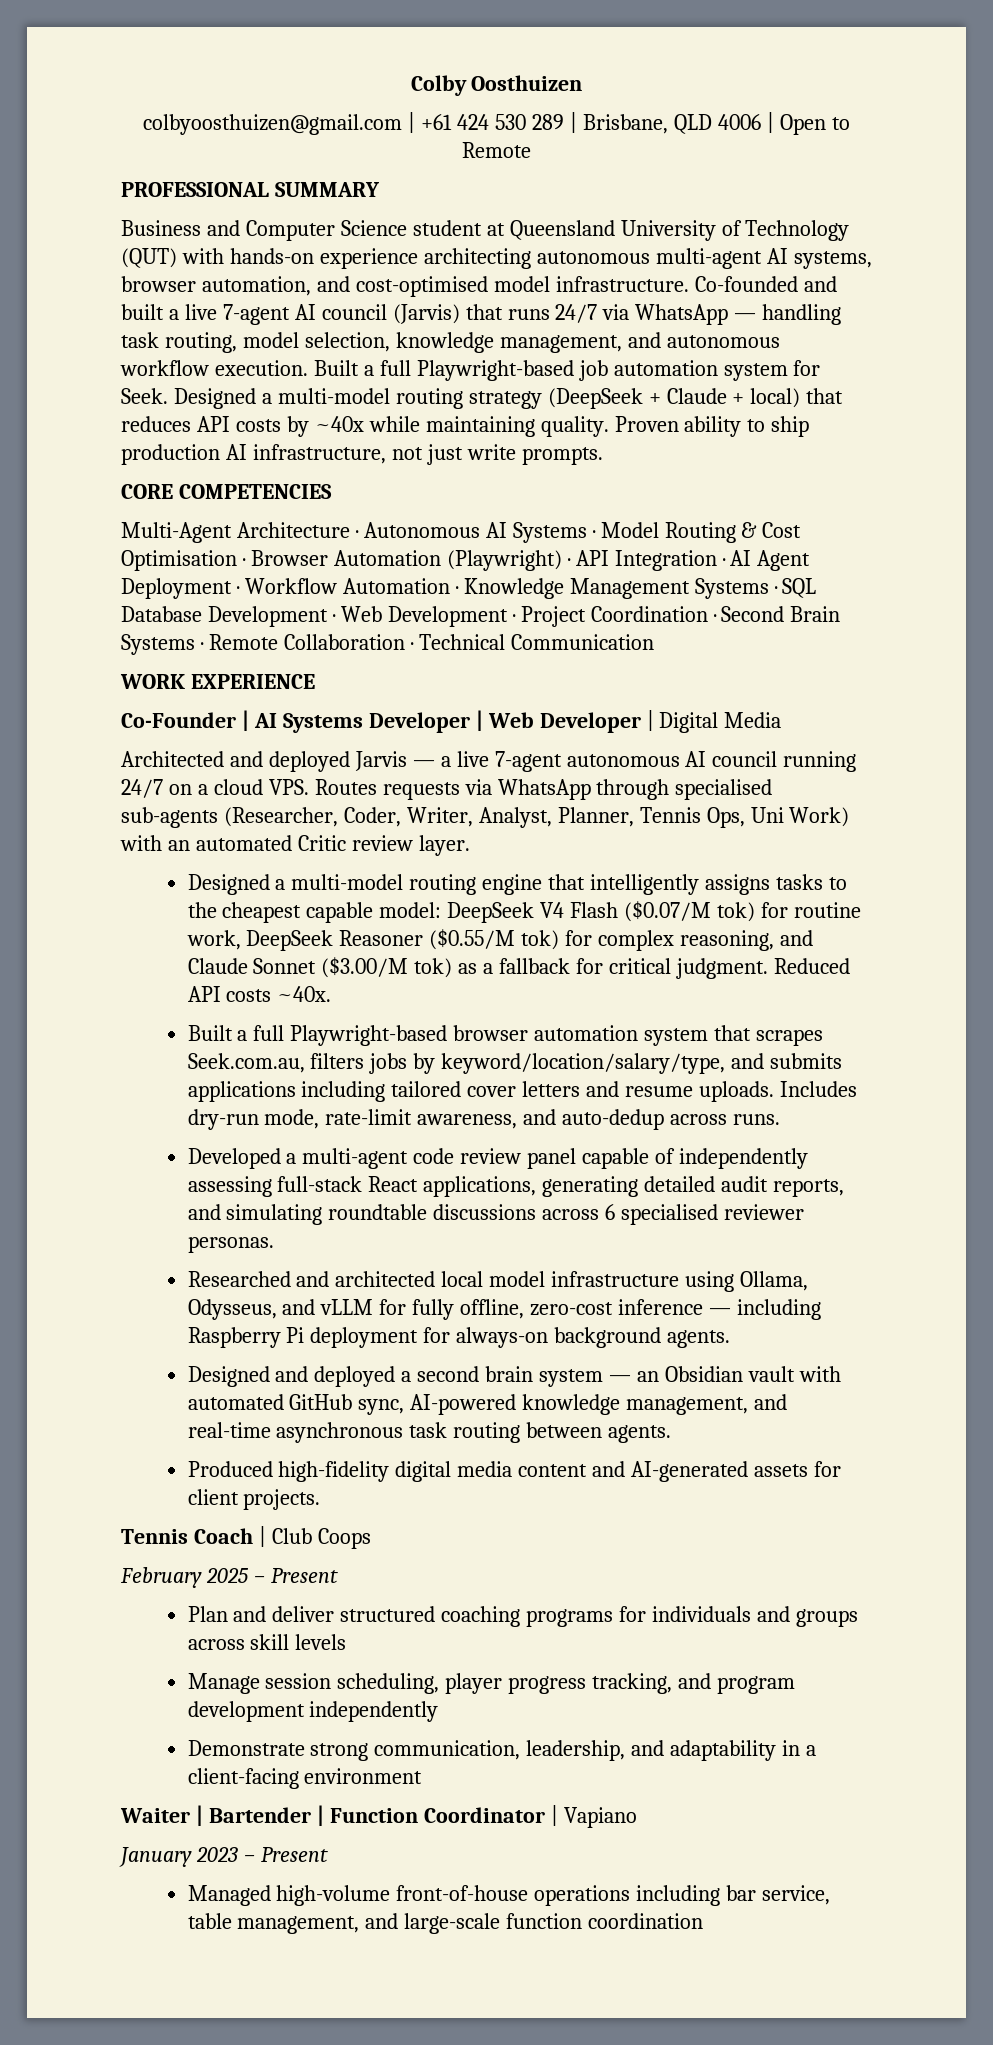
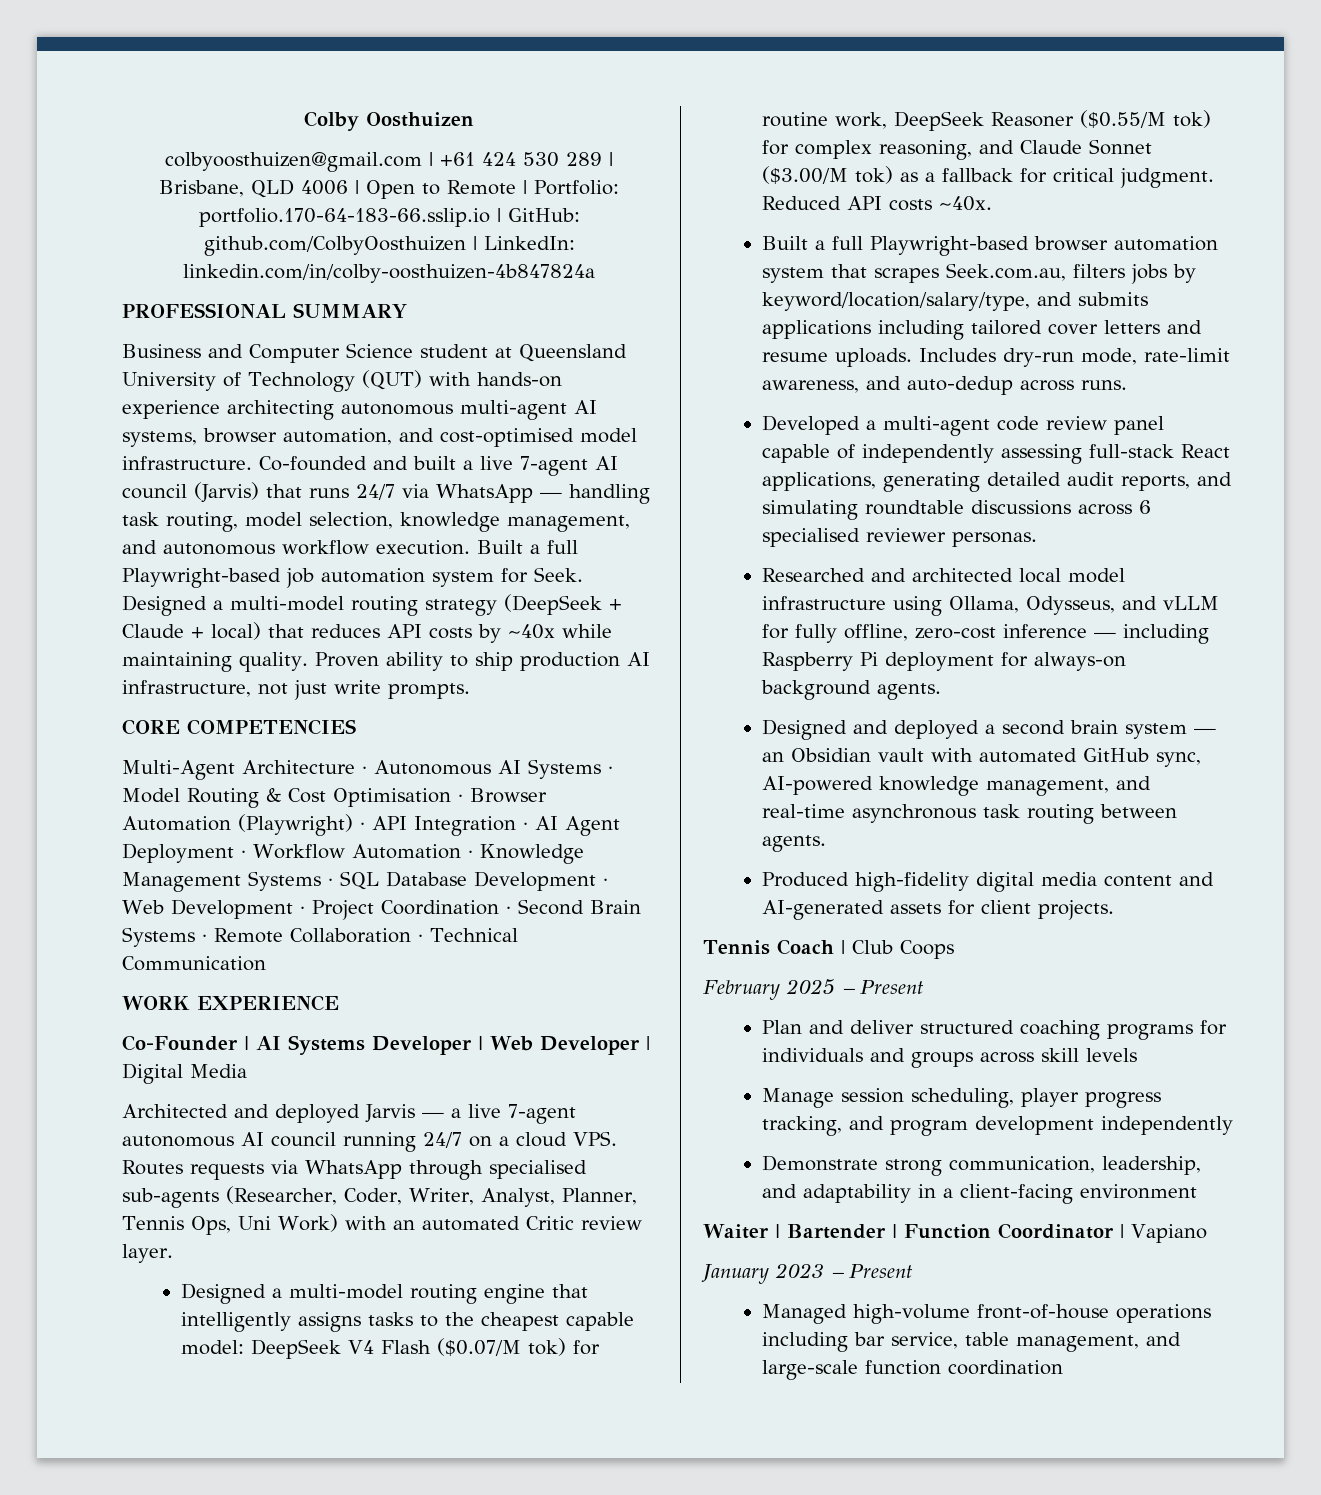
(531, 150) none -> [523,180,620,195] [198,208,580,227] [203,236,575,256] [183,264,595,283] | Portfolio: portfolio.170-64-183-66.sslip.io | GitHub: github.com/ColbyOosthuizen | LinkedIn: linkedin.com/in/colby-oosthuizen-4b847824a

